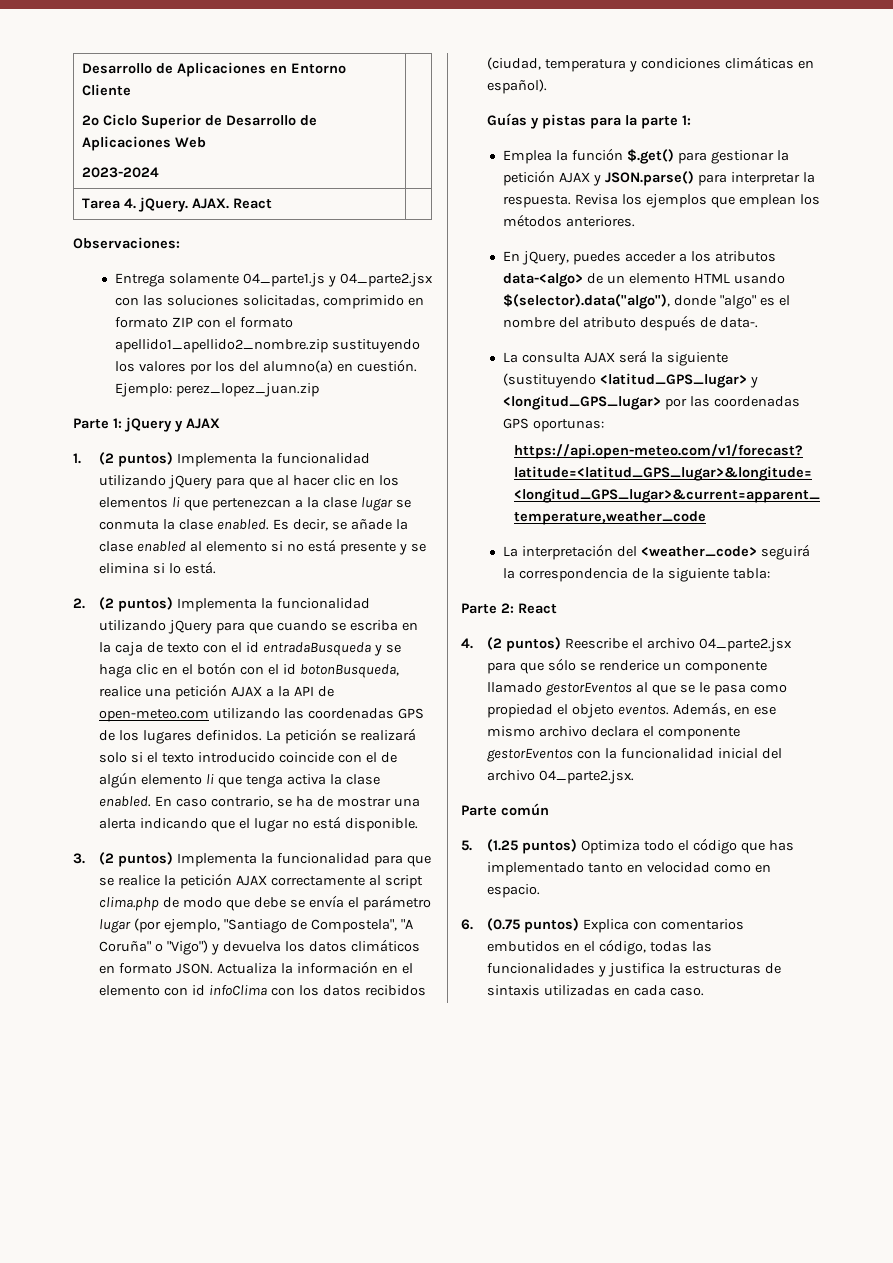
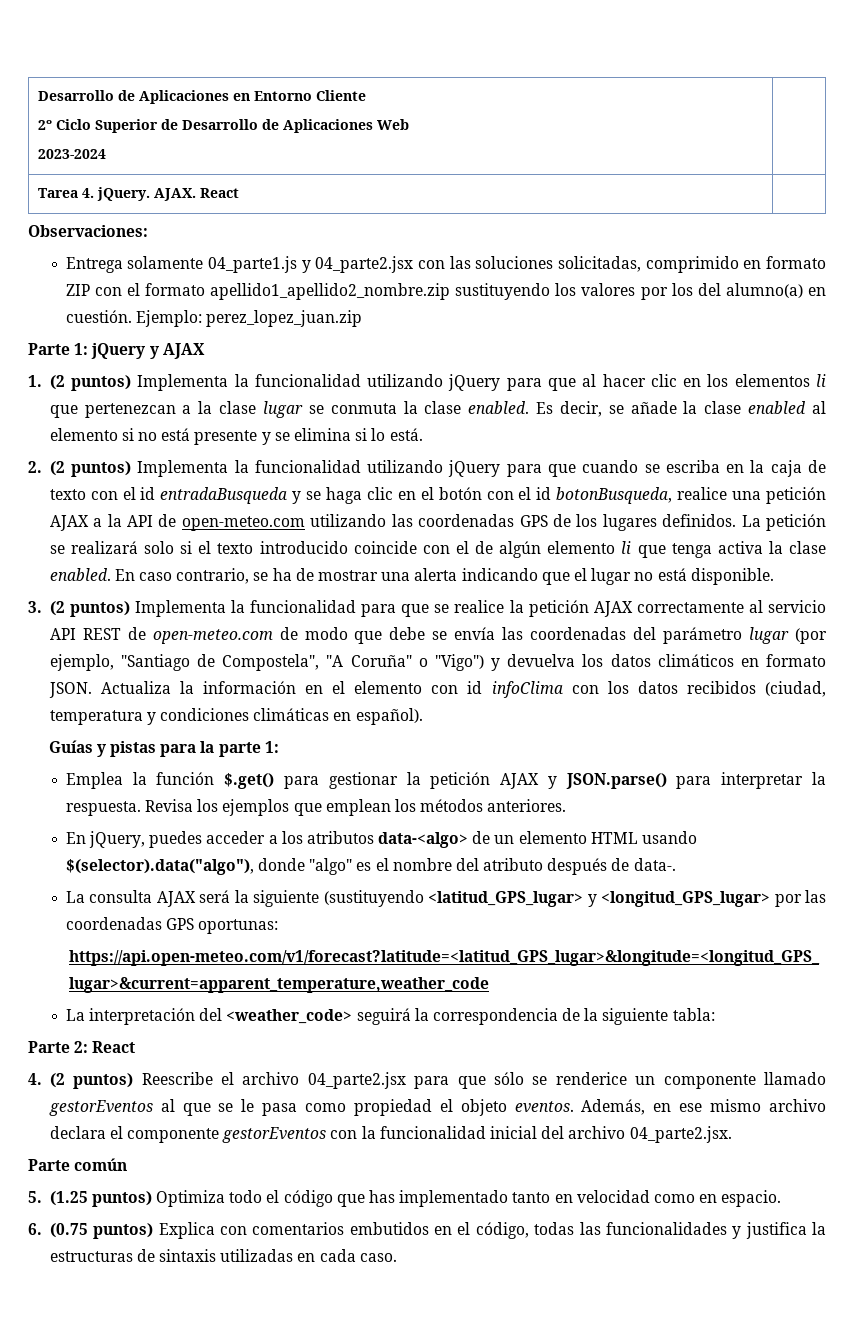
[384,875,423,889] [99,897,160,911] script clima.php -> [767,600,826,613] [49,627,273,644] servicio API REST de open-meteo.com
[347,897,359,908] el -> [502,627,657,640] las coordenadas del

